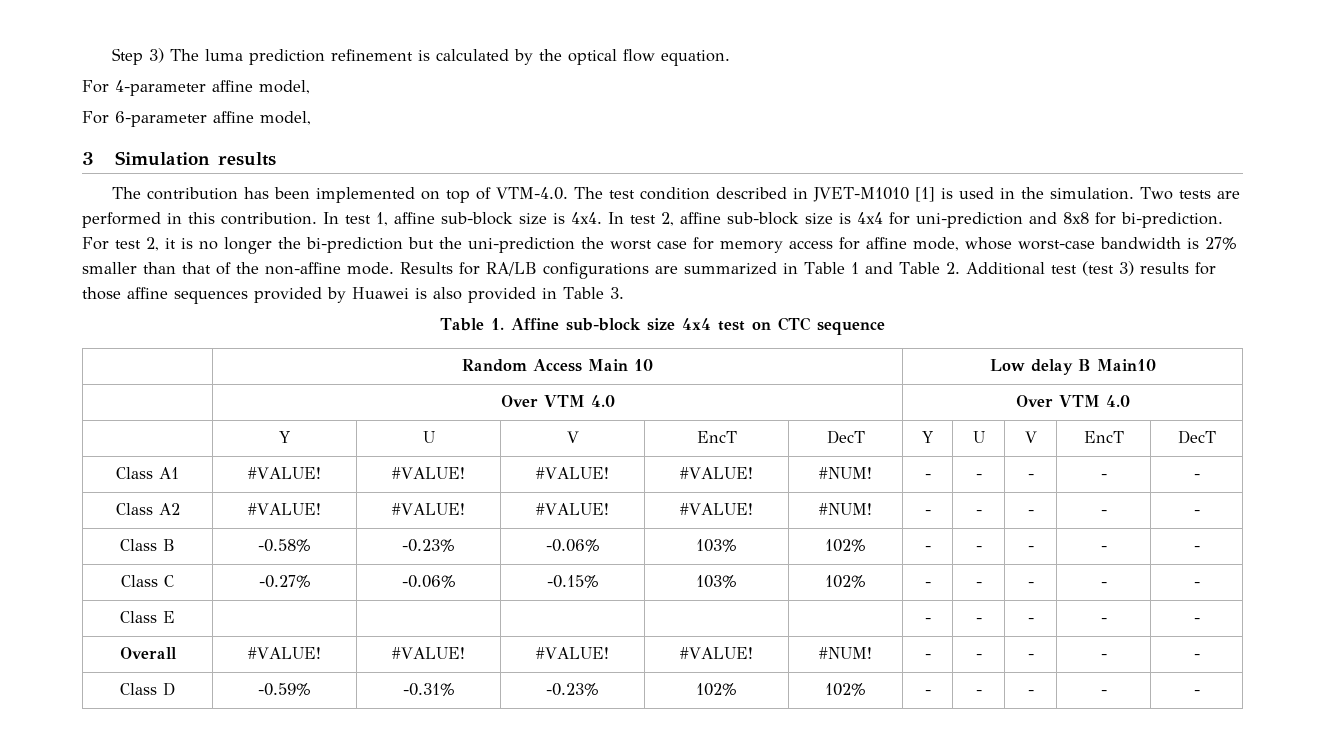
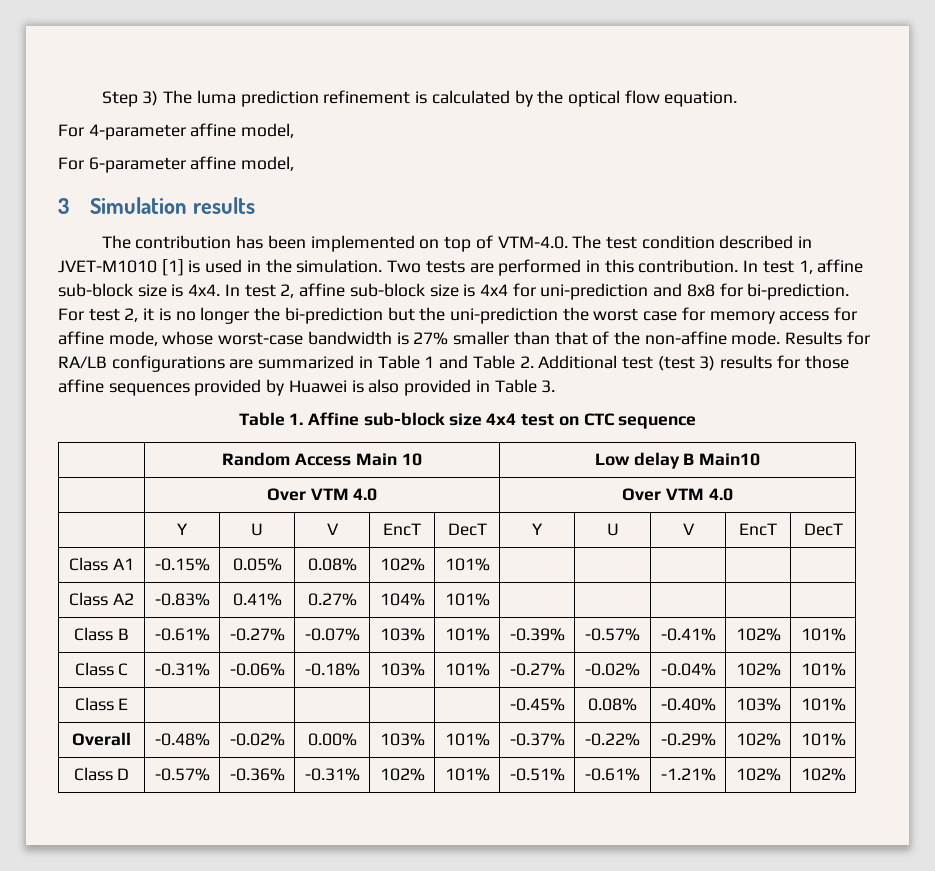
[248,467,322,479] [392,467,466,479] [536,467,610,479] [680,467,754,479] [819,467,872,479] [924,474,931,479] [975,474,982,479] [1027,474,1034,479] [1100,474,1107,479] [1193,474,1200,479] [115,503,180,515] [248,503,322,515] [392,503,466,515] [536,503,610,515] [680,503,754,515] [819,503,872,515] [924,510,931,515] [975,510,982,515] [1027,510,1034,515] [1100,510,1107,515] [1193,510,1200,515] [120,539,175,551] [258,539,311,552] [402,539,455,552] [545,539,600,552] [696,539,737,552] [825,539,866,552] [924,546,931,551] [975,546,982,551] [1027,546,1034,551] [1100,546,1107,551] [1193,546,1200,551] #VALUE! | #VALUE! | #VALUE! | #VALUE! | #NUM! | - | - | - | - | - // Class A2 | #VALUE! | #VALUE! | #VALUE! | #VALUE! | #NUM! | - | - | - | - | - // Class B | -0.58% | -0.23% | -0.06% | 103% | 102% | - | - | - | - | - -> [154,558,210,571] [232,558,282,571] [307,558,357,571] [379,558,425,571] [444,558,490,571] [69,592,134,606] [154,593,210,606] [232,593,282,606] [307,593,357,606] [379,593,425,606] [444,593,490,606] [74,627,129,641] [154,628,210,641] [229,628,285,641] [304,628,360,641] [379,628,425,641] [444,628,490,641] [509,628,565,641] [585,628,640,641] [660,628,716,641] [735,628,781,641] [800,628,846,641] -0.15% | 0.05% | 0.08% | 102% | 101% | | | | | // Class A2 | -0.83% | 0.41% | 0.27% | 104% | 101% | | | | | // Class B | -0.61% | -0.27% | -0.07% | 103% | 101% | -0.39% | -0.57% | -0.41% | 102% | 101%
[258,575,311,588] [401,575,456,588] [546,575,599,588] [696,575,737,588] [825,575,866,588] [924,582,931,587] [975,582,982,587] [1027,582,1034,587] [1100,582,1107,587] [1193,582,1200,587] [120,611,175,623] [924,618,931,623] [975,618,982,623] [1027,618,1034,623] [1100,618,1107,623] [1193,618,1200,623] [119,647,177,659] [248,647,322,659] [392,647,466,659] [536,647,610,659] [680,647,754,659] [819,647,872,659] [924,654,931,659] [975,654,982,659] [1027,654,1034,659] [1100,654,1107,659] [1193,654,1200,659] -0.27% | -0.06% | -0.15% | 103% | 102% | - | - | - | - | - // Class E | | | | | | - | - | - | - | - // Overall | #VALUE! | #VALUE! | #VALUE! | #VALUE! | #NUM! | - | - | - | - | - -> [154,663,210,676] [229,663,285,676] [304,663,360,676] [379,663,425,676] [444,663,490,676] [509,663,565,676] [585,663,640,676] [660,663,716,676] [735,663,781,676] [800,663,846,676] [74,697,129,711] [509,698,565,711] [588,698,637,711] [660,698,716,711] [735,698,781,711] [800,698,846,711] [72,732,131,746] [154,733,210,746] [229,733,285,746] [307,733,357,746] [379,733,425,746] [444,733,490,746] [509,733,565,746] [585,733,640,746] [660,733,716,746] [735,733,781,746] [800,733,846,746] -0.31% | -0.06% | -0.18% | 103% | 101% | -0.27% | -0.02% | -0.04% | 102% | 101% // Class E | | | | | | -0.45% | 0.08% | -0.40% | 103% | 101% // Overall | -0.48% | -0.02% | 0.00% | 103% | 101% | -0.37% | -0.22% | -0.29% | 102% | 101%
[258,683,311,696] [402,683,455,696] [546,683,599,696] [696,683,737,696] [825,683,866,696] [924,690,931,695] [975,690,982,695] [1027,690,1034,695] [1100,690,1107,695] [1193,690,1200,695] -0.59% | -0.31% | -0.23% | 102% | 102% | - | - | - | - | - -> [154,768,210,781] [229,768,285,781] [304,768,360,781] [379,768,425,781] [444,768,490,781] [509,768,565,781] [585,768,640,781] [660,768,716,781] [735,768,781,781] [800,768,846,781] -0.57% | -0.36% | -0.31% | 102% | 101% | -0.51% | -0.61% | -1.21% | 102% | 102%

